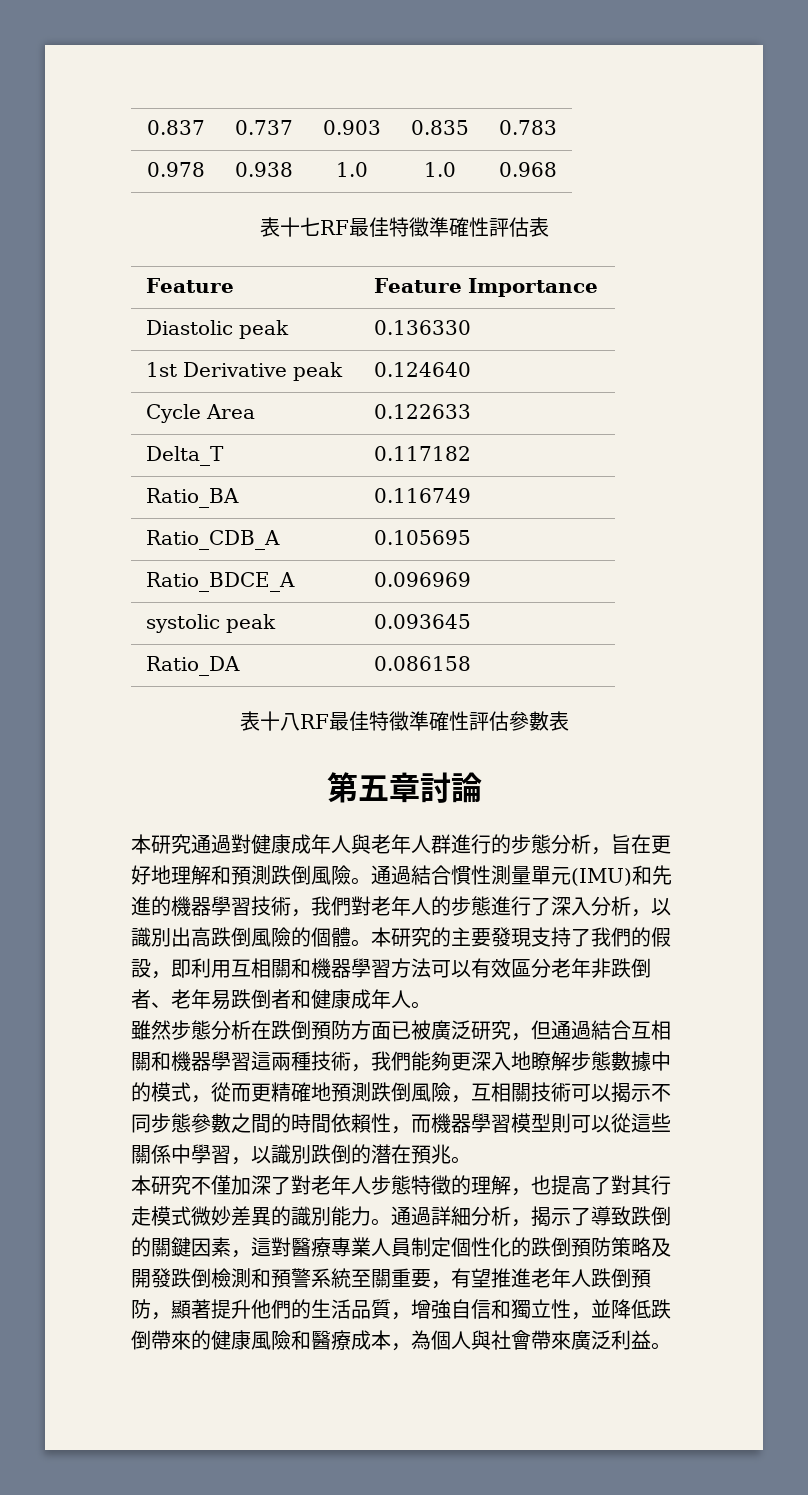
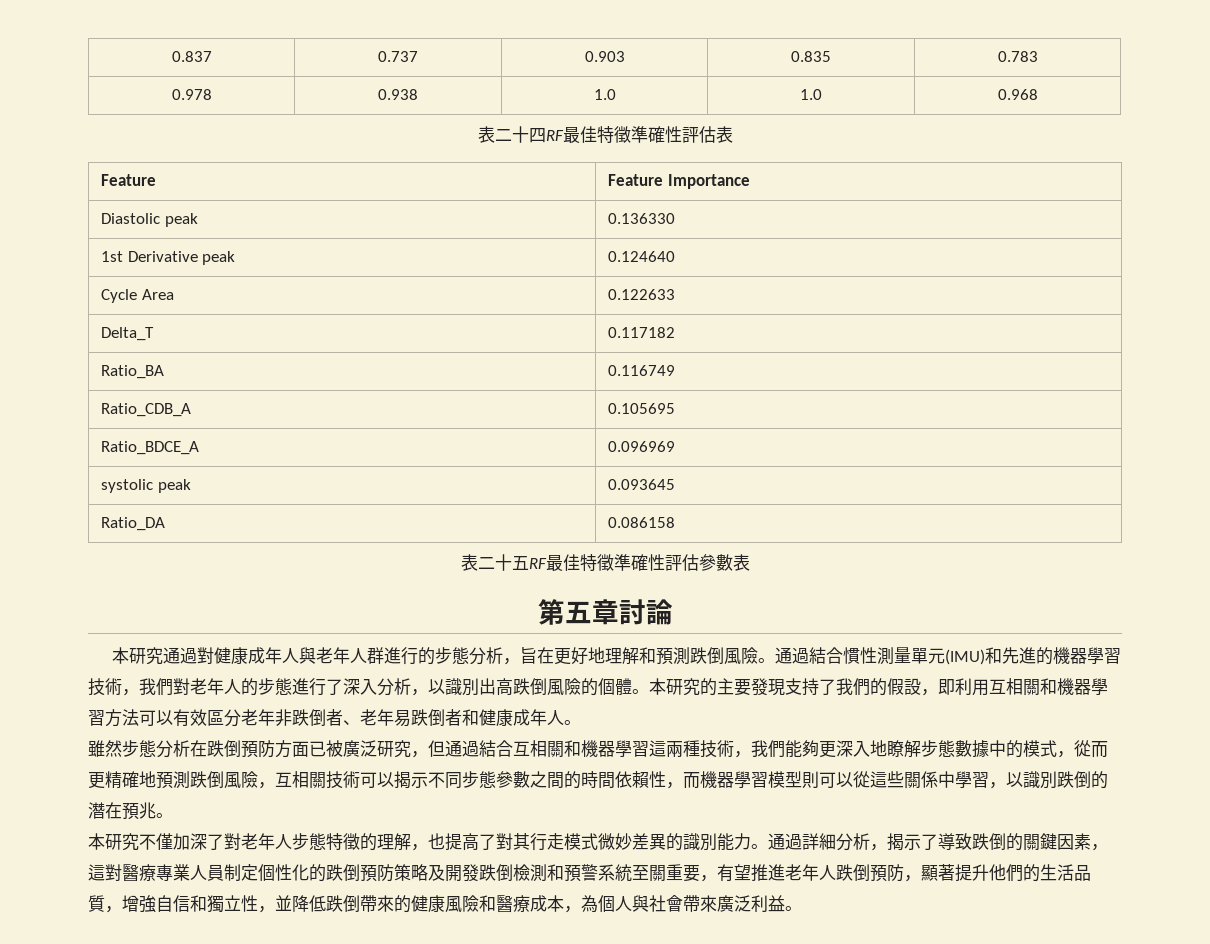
[279,217,320,237] 十七 -> [494,126,546,143] 二十四
[259,711,300,731] 十八 -> [477,554,529,571] 二十五

